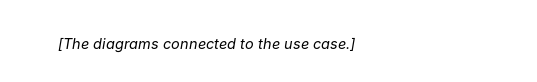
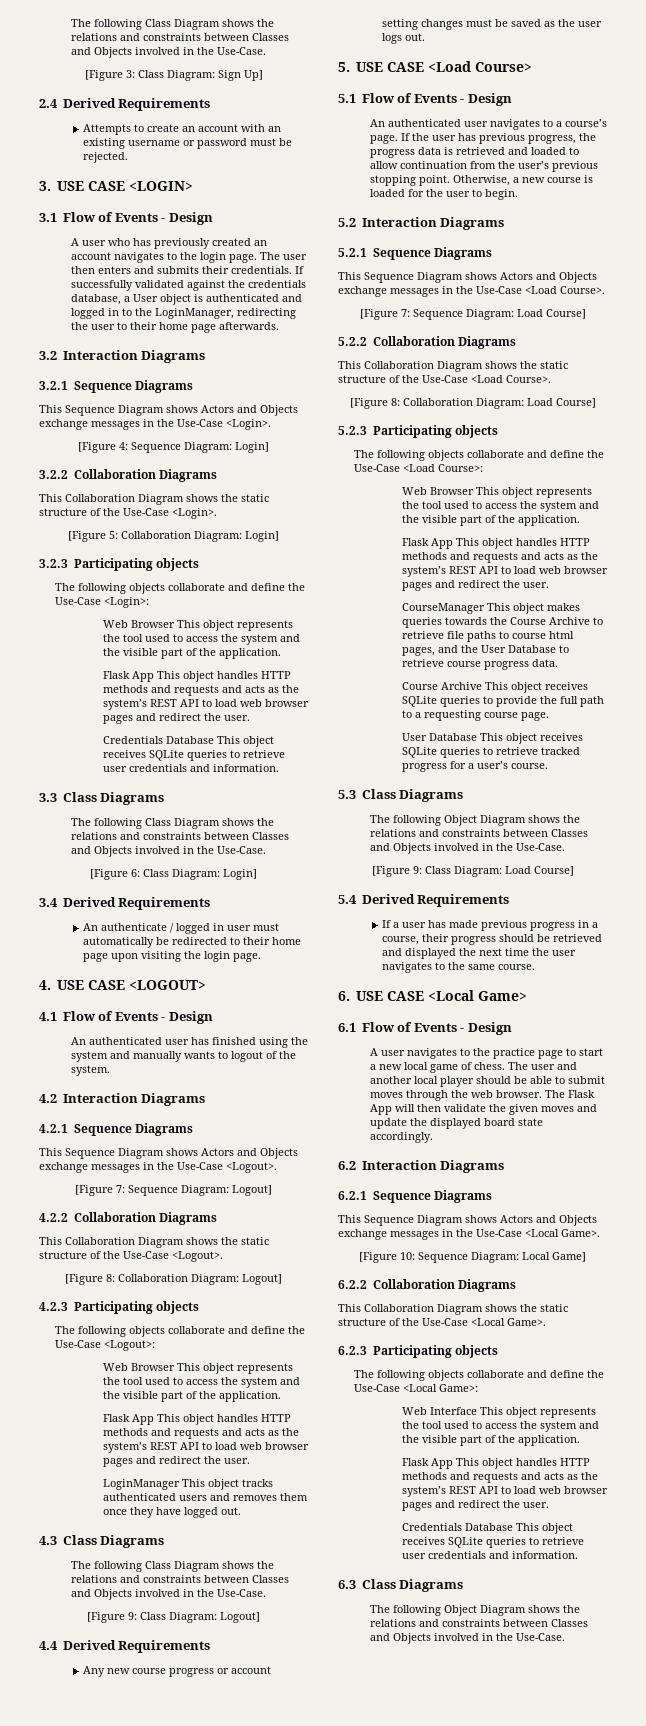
[58,37,355,53] [The diagrams connected to the use case.] -> [70,19,274,30] [70,33,289,41] [70,47,266,58] [84,70,263,81] [39,98,211,111] [83,124,282,135] [83,138,293,149] [83,152,129,163] [39,181,193,191] [39,212,213,225] [70,238,267,249] [70,252,307,263] [70,266,304,274] [70,280,306,291] [70,294,302,305] [70,308,296,319] [70,322,279,333] [39,350,206,363] [39,380,193,393] [39,405,298,416] [39,419,271,430] [78,442,269,453] [39,469,217,482] [39,494,269,505] [39,508,217,519] [68,531,279,542] [39,558,199,571] [54,583,305,594] [54,597,149,608] [102,620,293,631] [102,634,300,645] [102,648,281,659] [102,671,291,682] [102,685,299,696] [102,699,309,710] [102,713,250,724] [102,736,274,747] [102,750,285,761] [102,764,279,772] [39,792,165,805] [70,818,274,829] [70,832,289,840] [70,846,266,857] [90,869,257,880] [39,897,211,910] [83,923,280,934] [83,937,302,948] [83,951,262,962] [39,980,206,990] [39,1011,213,1024] [70,1037,308,1048] [70,1051,296,1062] [70,1065,110,1076] [39,1093,206,1106] [39,1123,193,1136] [39,1148,298,1159] [39,1162,277,1173] [75,1185,272,1196] [39,1212,217,1225] [39,1237,269,1248] [39,1251,223,1262] [65,1274,282,1285] [39,1301,199,1314] [54,1326,305,1337] [54,1340,155,1351] [102,1363,293,1374] [102,1377,300,1388] [102,1391,281,1402] [102,1414,291,1425] [102,1428,299,1439] [102,1442,309,1453] [102,1456,250,1467] [102,1479,273,1490] [102,1493,308,1501] [102,1507,241,1518] [39,1535,165,1548] [70,1561,274,1572] [70,1575,289,1583] [70,1589,266,1600] [87,1612,260,1623] [39,1640,211,1653] [83,1666,272,1677] [382,19,603,30] [382,33,426,44] [338,61,532,72] [338,93,512,106] [369,119,607,130] [369,133,596,144] [369,147,579,158] [369,161,598,172] [369,175,593,186] [369,189,518,200] [338,217,505,230] [338,247,492,260] [338,272,597,283] [338,286,605,297] [359,309,586,320] [338,336,516,349] [338,361,568,372] [338,375,551,383] [349,398,596,409] [338,425,498,438] [353,450,604,461] [353,464,483,472] [401,487,592,498] [401,501,599,512] [401,515,580,526] [401,538,590,549] [401,552,598,563] [401,566,608,577] [401,580,549,591] [401,603,580,614] [401,617,603,628] [401,631,574,642] [401,645,569,656] [401,659,558,670] [401,682,588,693] [401,696,604,707] [401,710,549,721] [401,733,583,744] [401,747,580,758] [401,761,548,772] [338,789,464,802] [369,815,580,826] [369,829,588,837] [369,843,565,854] [371,866,574,877] [338,894,510,907] [382,920,599,931] [382,934,603,945] [382,948,577,959] [382,962,536,973] [338,990,527,1001] [338,1022,512,1035] [369,1048,603,1059] [369,1062,577,1073] [369,1076,605,1087] [369,1090,595,1101] [369,1104,597,1115] [369,1118,543,1129] [369,1132,433,1143] [338,1160,505,1173] [338,1190,492,1203] [338,1215,597,1226] [338,1229,600,1240] [359,1252,586,1263] [338,1279,516,1292] [338,1304,568,1315] [338,1318,546,1326] [338,1345,498,1358] [353,1370,604,1381] [353,1384,478,1392] [401,1407,596,1418] [401,1421,599,1432] [401,1435,580,1446] [401,1458,590,1469] [401,1472,598,1483] [401,1486,608,1497] [401,1500,549,1511] [401,1523,573,1534] [401,1537,584,1548] [401,1551,578,1559] [338,1579,464,1592] [369,1605,580,1616] [369,1619,588,1627] [369,1633,565,1644] The following Class Diagram shows the relations and constraints between Classes and Objects involved in the Use-Case. // [Figure 3: Class Diagram: Sign Up] // 2.4 Derived Requirements // Attempts to create an account with an existing username or password must be rejected. // 3. USE CASE <LOGIN> // 3.1 Flow of Events - Design // A user who has previously created an account navigates to the login page. The user then enters and submits their credentials. If successfully validated against the credentials database, a User object is authenticated and logged in to the LoginManager, redirecting the user to their home page afterwards. // 3.2 Interaction Diagrams // 3.2.1 Sequence Diagrams // This Sequence Diagram shows Actors and Objects exchange messages in the Use-Case <Login>. // [Figure 4: Sequence Diagram: Login] // 3.2.2 Collaboration Diagrams // This Collaboration Diagram shows the static structure of the Use-Case <Login>. // [Figure 5: Collaboration Diagram: Login] // 3.2.3 Participating objects // The following objects collaborate and define the Use-Case <Login>: // Web Browser This object represents the tool used to access the system and the visible part of the application. // Flask App This object handles HTTP methods and requests and acts as the system’s REST API to load web browser pages and redirect the user. // Credentials Database This object receives SQLite queries to retrieve user credentials and information. // 3.3 Class Diagrams // The following Class Diagram shows the relations and constraints between Classes and Objects involved in the Use-Case. // [Figure 6: Class Diagram: Login] // 3.4 Derived Requirements // An authenticate / logged in user must automatically be redirected to their home page upon visiting the login page. // 4. USE CASE <LOGOUT> // 4.1 Flow of Events - Design // An authenticated user has finished using the system and manually wants to logout of the system. // 4.2 Interaction Diagrams // 4.2.1 Sequence Diagrams // This Sequence Diagram shows Actors and Objects exchange messages in the Use-Case <Logout>. // [Figure 7: Sequence Diagram: Logout] // 4.2.2 Collaboration Diagrams // This Collaboration Diagram shows the static structure of the Use-Case <Logout>. // [Figure 8: Collaboration Diagram: Logout] // 4.2.3 Participating objects // The following objects collaborate and define the Use-Case <Logout>: // Web Browser This object represents the tool used to access the system and the visible part of the application. // Flask App This object handles HTTP methods and requests and acts as the system’s REST API to load web browser pages and redirect the user. // LoginManager This object tracks authenticated users and removes them once they have logged out. // 4.3 Class Diagrams // The following Class Diagram shows the relations and constraints between Classes and Objects involved in the Use-Case. // [Figure 9: Class Diagram: Logout] // 4.4 Derived Requirements // Any new course progress or account setting changes must be saved as the user logs out. // 5. USE CASE <Load Course> // 5.1 Flow of Events - Design // An authenticated user navigates to a course’s page. If the user has previous progress, the progress data is retrieved and loaded to allow continuation from the user’s previous stopping point. Otherwise, a new course is loaded for the user to begin. // 5.2 Interaction Diagrams // 5.2.1 Sequence Diagrams // This Sequence Diagram shows Actors and Objects exchange messages in the Use-Case <Load Course>. // [Figure 7: Sequence Diagram: Load Course] // 5.2.2 Collaboration Diagrams // This Collaboration Diagram shows the static structure of the Use-Case <Load Course>. // [Figure 8: Collaboration Diagram: Load Course] // 5.2.3 Participating objects // The following objects collaborate and define the Use-Case <Load Course>: // Web Browser This object represents the tool used to access the system and the visible part of the application. // Flask App This object handles HTTP methods and requests and acts as the system’s REST API to load web browser pages and redirect the user. // CourseManager This object makes queries towards the Course Archive to retrieve file paths to course html pages, and the User Database to retrieve course progress data. // Course Archive This object receives SQLite queries to provide the full path to a requesting course page. // User Database This object receives SQLite queries to retrieve tracked progress for a user’s course. // 5.3 Class Diagrams // The following Object Diagram shows the relations and constraints between Classes and Objects involved in the Use-Case. // [Figure 9: Class Diagram: Load Course] // 5.4 Derived Requirements // If a user has made previous progress in a course, their progress should be retrieved and displayed the next time the user navigates to the same course. // 6. USE CASE <Local Game> // 6.1 Flow of Events - Design // A user navigates to the practice page to start a new local game of chess. The user and another local player should be able to submit moves through the web browser. The Flask App will then validate the given moves and update the displayed board state accordingly. // 6.2 Interaction Diagrams // 6.2.1 Sequence Diagrams // This Sequence Diagram shows Actors and Objects exchange messages in the Use-Case <Local Game>. // [Figure 10: Sequence Diagram: Local Game] // 6.2.2 Collaboration Diagrams // This Collaboration Diagram shows the static structure of the Use-Case <Local Game>. // 6.2.3 Participating objects // The following objects collaborate and define the Use-Case <Local Game>: // Web Interface This object represents the tool used to access the system and the visible part of the application. // Flask App This object handles HTTP methods and requests and acts as the system’s REST API to load web browser pages and redirect the user. // Credentials Database This object receives SQLite queries to retrieve user credentials and information. // 6.3 Class Diagrams // The following Object Diagram shows the relations and constraints between Classes and Objects involved in the Use-Case.

